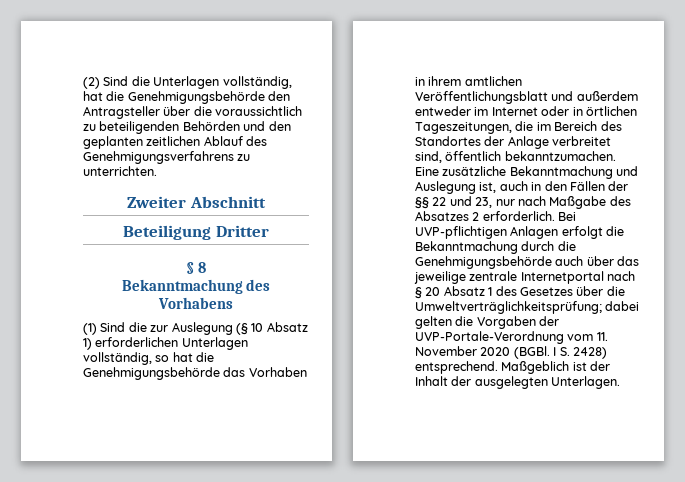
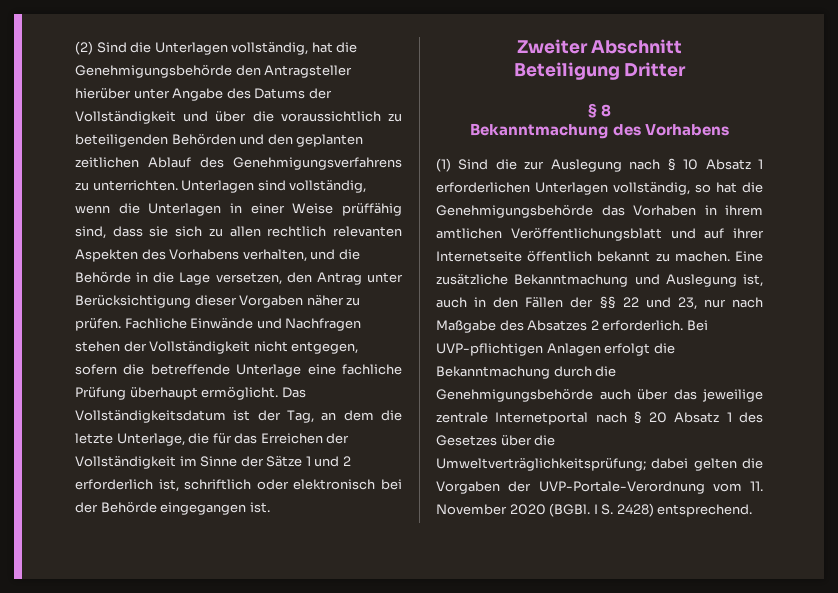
(160, 112) none -> [75,88,332,101] [75,111,209,124] hierüber unter Angabe des Datums der Vollständigkeit und
(157, 171) none -> [181,180,367,193] [75,203,402,216] [75,226,403,239] [75,249,360,262] [75,272,403,285] [75,295,361,308] [75,318,362,331] [75,341,359,354] [75,364,402,377] [75,387,306,400] [75,410,402,423] [75,433,350,446] [75,456,351,469] [75,479,402,492] [75,502,270,515] Unterlagen sind vollständig, wenn die Unterlagen in einer Weise prüffähig sind, dass sie sich zu allen rechtlich relevanten Aspekten des Vorhabens verhalten, und die Behörde in die Lage versetzen, den Antrag unter Berücksichtigung dieser Vorgaben näher zu prüfen. Fachliche Einwände und Nachfragen stehen der Vollständigkeit nicht entgegen, sofern die betreffende Unterlage eine fachliche Prüfung überhaupt ermöglicht. Das Vollständigkeitsdatum ist der Tag, an dem die letzte Unterlage, die für das Erreichen der Vollständigkeit im Sinne der Sätze 1 und 2 erforderlich ist, schriftlich oder elektronisch bei der Behörde eingegangen ist.
[235,323,248,335] (§ -> [629,158,676,171] nach §
[83,338,92,350] 1) -> [758,159,763,169] 1
[576,91,638,101] [415,106,637,116] [415,121,622,134] [415,136,612,149] [415,151,616,163] außerdem entweder im Internet oder in örtlichen Tageszeitungen, die im Bereich des Standortes der Anlage verbreitet sind, öffentlich bekanntzumachen. -> [704,228,764,239] [436,251,730,262] auf ihrer Internetseite öffentlich bekannt zu machen.
[501,361,611,374] [415,376,621,389] Maßgeblich ist der Inhalt der ausgelegten Unterlagen. -> (753, 510) none

